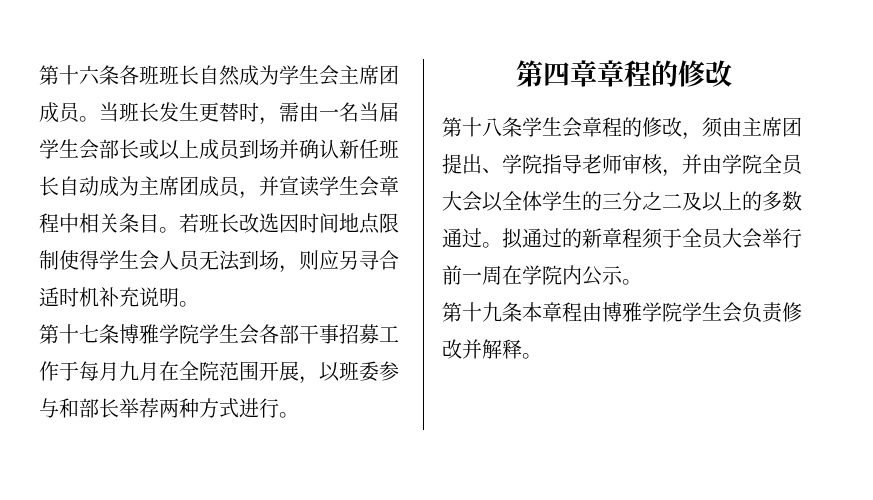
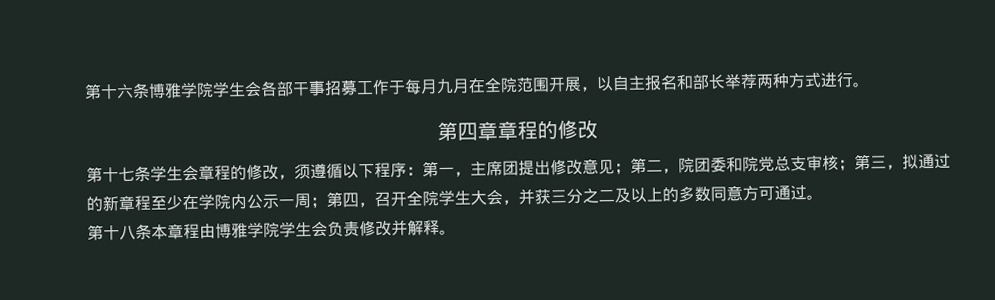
[119,65,399,86] [39,102,399,125] [39,139,399,160] [39,176,399,199] [39,213,399,234] [39,250,399,273] [39,287,199,307] [39,324,119,344] 各班班长自然成为学生会主席团成员。当班长发生更替时，需由一名当届学生会部长或以上成员到场并确认新任班长自动成为主席团成员，并宣读学生会章程中相关条目。若班长改选因时间地点限制使得学生会人员无法到场，则应另寻合适时机补充说明。 // 第十七条 -> (150, 90) none
[339,361,399,382] [39,398,59,418] 班委参与 -> [612,75,678,92] 自主报名
[482,118,502,137] 八 -> [118,166,135,182] 七
[722,117,802,137] [442,154,804,177] [442,191,602,212] 由主席团提出、学院指导老师审核，并由学院全员大会以全体学生的 -> [310,153,951,180] [86,188,551,212] 遵循以下程序：第一，主席团提出修改意见；第二，院团委和院党总支审核；第三，拟通过的新章程至少在学院内公示一周；第四，召开全院学生大会，并获
(802, 201) none -> [710,185,775,202] 同意方可
[502,228,802,249] [442,265,642,286] [442,302,502,322] 拟通过的新章程须于全员大会举行前一周在学院内公示。 // 第十九 -> [87,224,136,241] // 第十八

